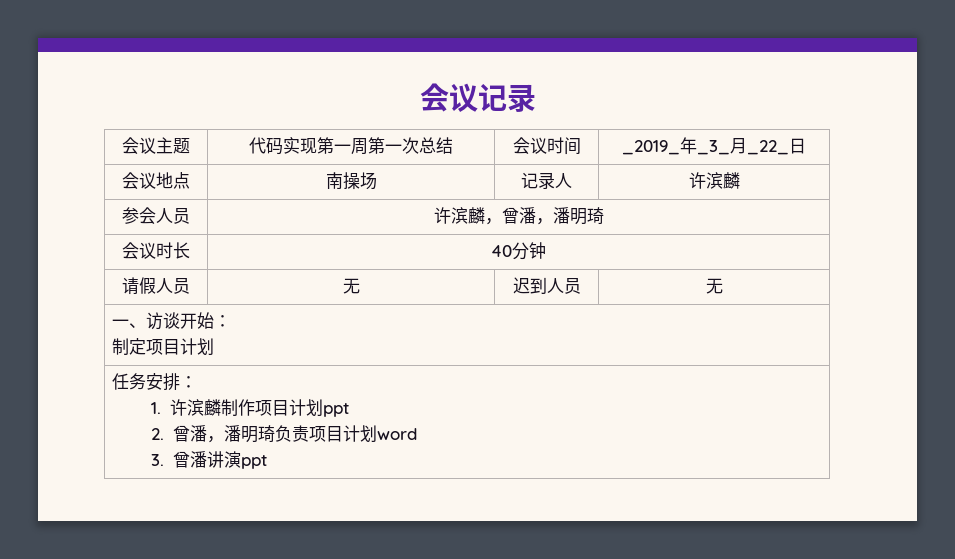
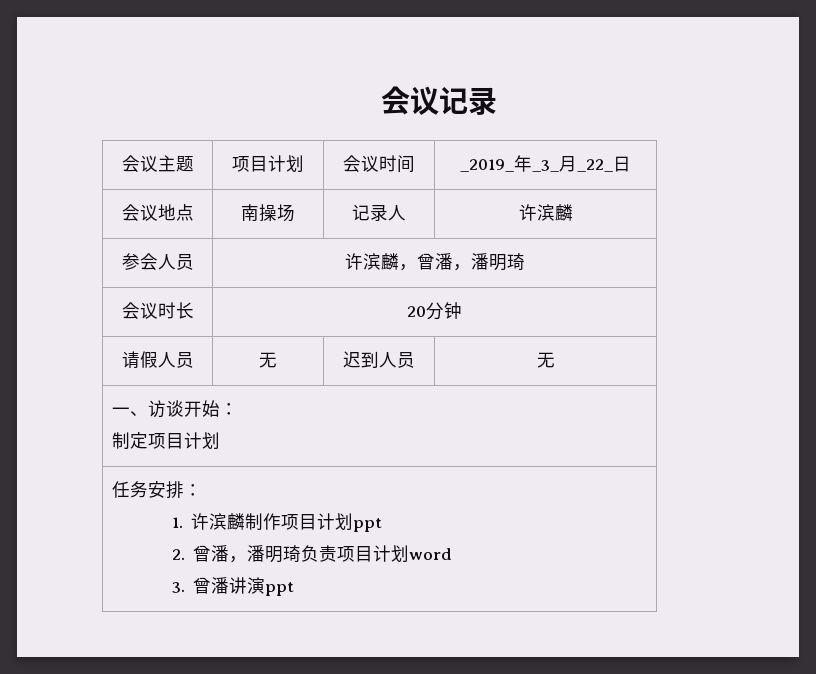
[249,137,453,155] 代码实现第一周第一次总结 -> [232,155,304,172] 项目计划
[491,245,512,257] 40 -> [407,306,426,317] 20

